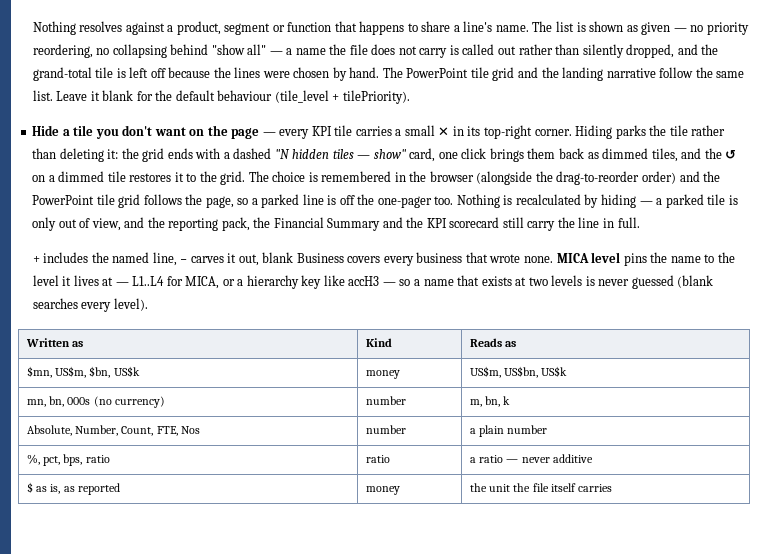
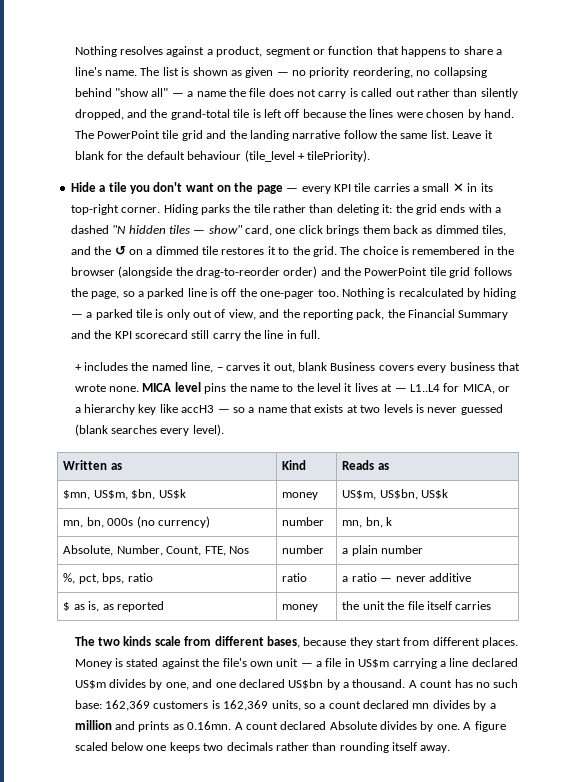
[470,399,483,407] m, -> [342,520,363,528] mn,
(612, 488) none -> [74,636,519,648] [74,658,518,669] [74,679,519,690] [74,700,496,711] [74,720,506,732] [74,742,451,753] // The two kinds scale from different bases, because they start from different places. Money is stated against the file's own unit — a file in US$m carrying a line declared US$m divides by one, and one declared US$bn by a thousand. A count has no such base: 162,369 customers is 162,369 units, so a count declared mn divides by a million and prints as 0.16mn. A count declared Absolute divides by one. A figure scaled below one keeps two decimals rather than rounding itself away.

